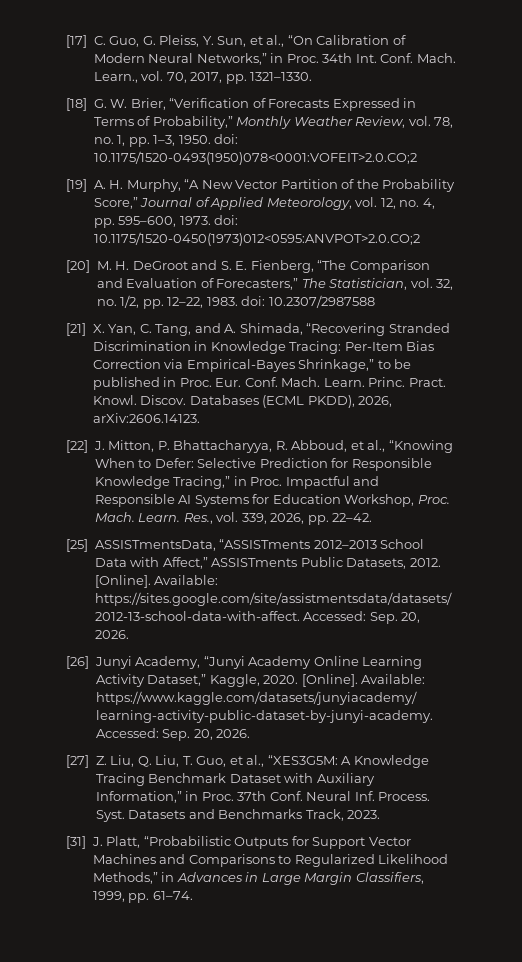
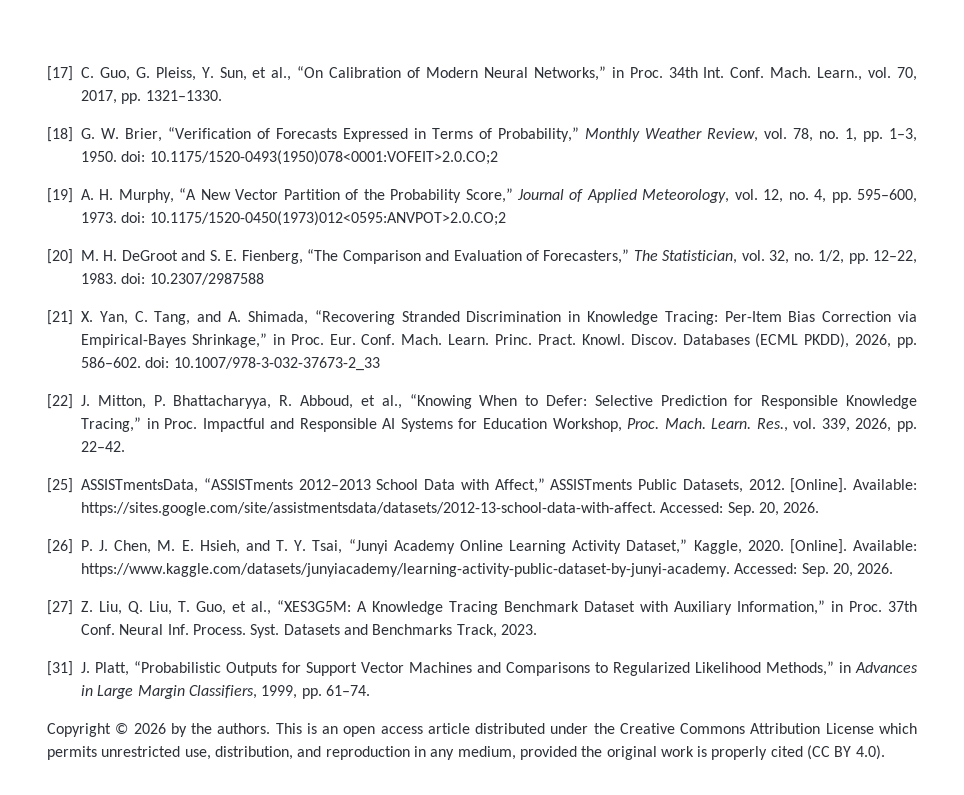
[377,359,412,369] [92,377,160,390] to be published -> (267, 340) none
[92,413,200,423] arXiv:2606.14123. -> [897,337,917,348] [81,357,380,371] pp. 586–602. doi: 10.1007/978-3-032-37673-2_33
[94,656,201,669] Junyi Academy, -> [81,540,343,554] P. J. Chen, M. E. Hsieh, and T. Y. Tsai,
(193, 895) none -> [47,723,918,737] [47,745,885,760] // Copyright © 2026 by the authors. This is an open access article distributed under the Creative Commons Attribution License which permits unrestricted use, distribution, and reproduction in any medium, provided the original work is properly cited (CC BY 4.0).

